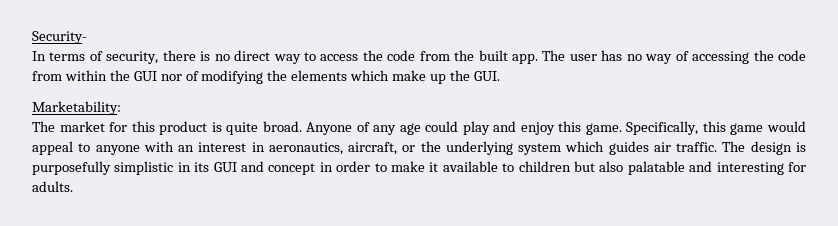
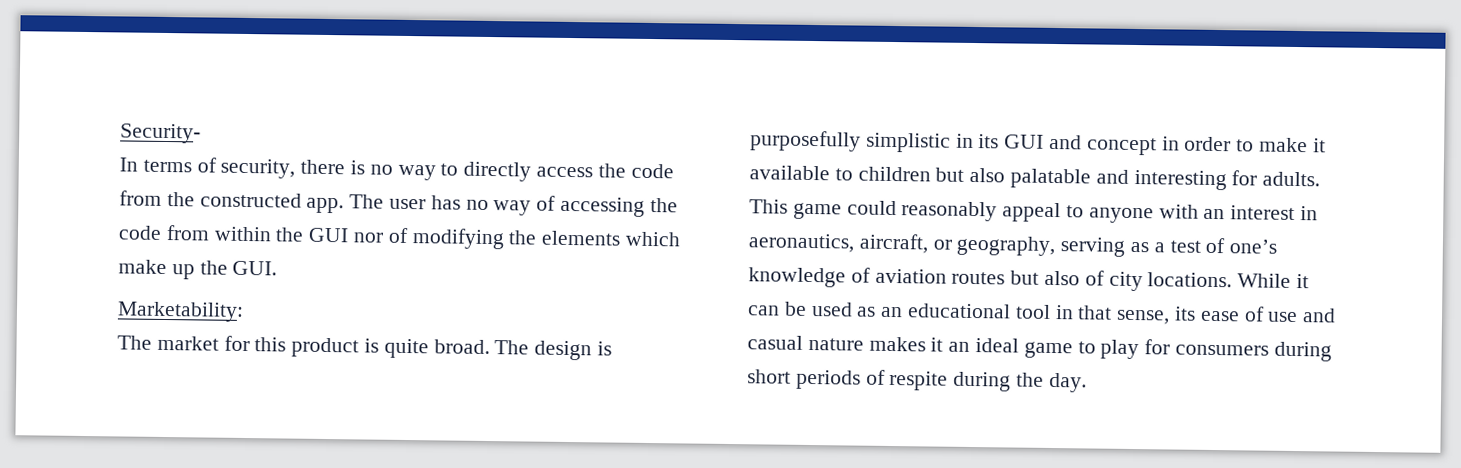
[234,50,271,61] direct -> (393, 169) none
(316, 56) none -> [463,161,532,182] directly
[478,50,508,61] built -> [199,192,302,208] constructed
[306,121,806,135] [32,141,718,155] Anyone of any age could play and enjoy this game. Specifically, this game would appeal to anyone with an interest in aeronautics, aircraft, or the underlying system which guides air traffic. -> (490, 347) none
(73, 186) none -> [749,199,1319,224] [748,233,1278,257] [748,267,1310,292] [747,301,1337,325] [747,335,1332,362] [747,369,1087,393] This game could reasonably appeal to anyone with an interest in aeronautics, aircraft, or geography, serving as a test of one’s knowledge of aviation routes but also of city locations. While it can be used as an educational tool in that sense, its ease of use and casual nature makes it an ideal game to play for consumers during short periods of respite during the day.

